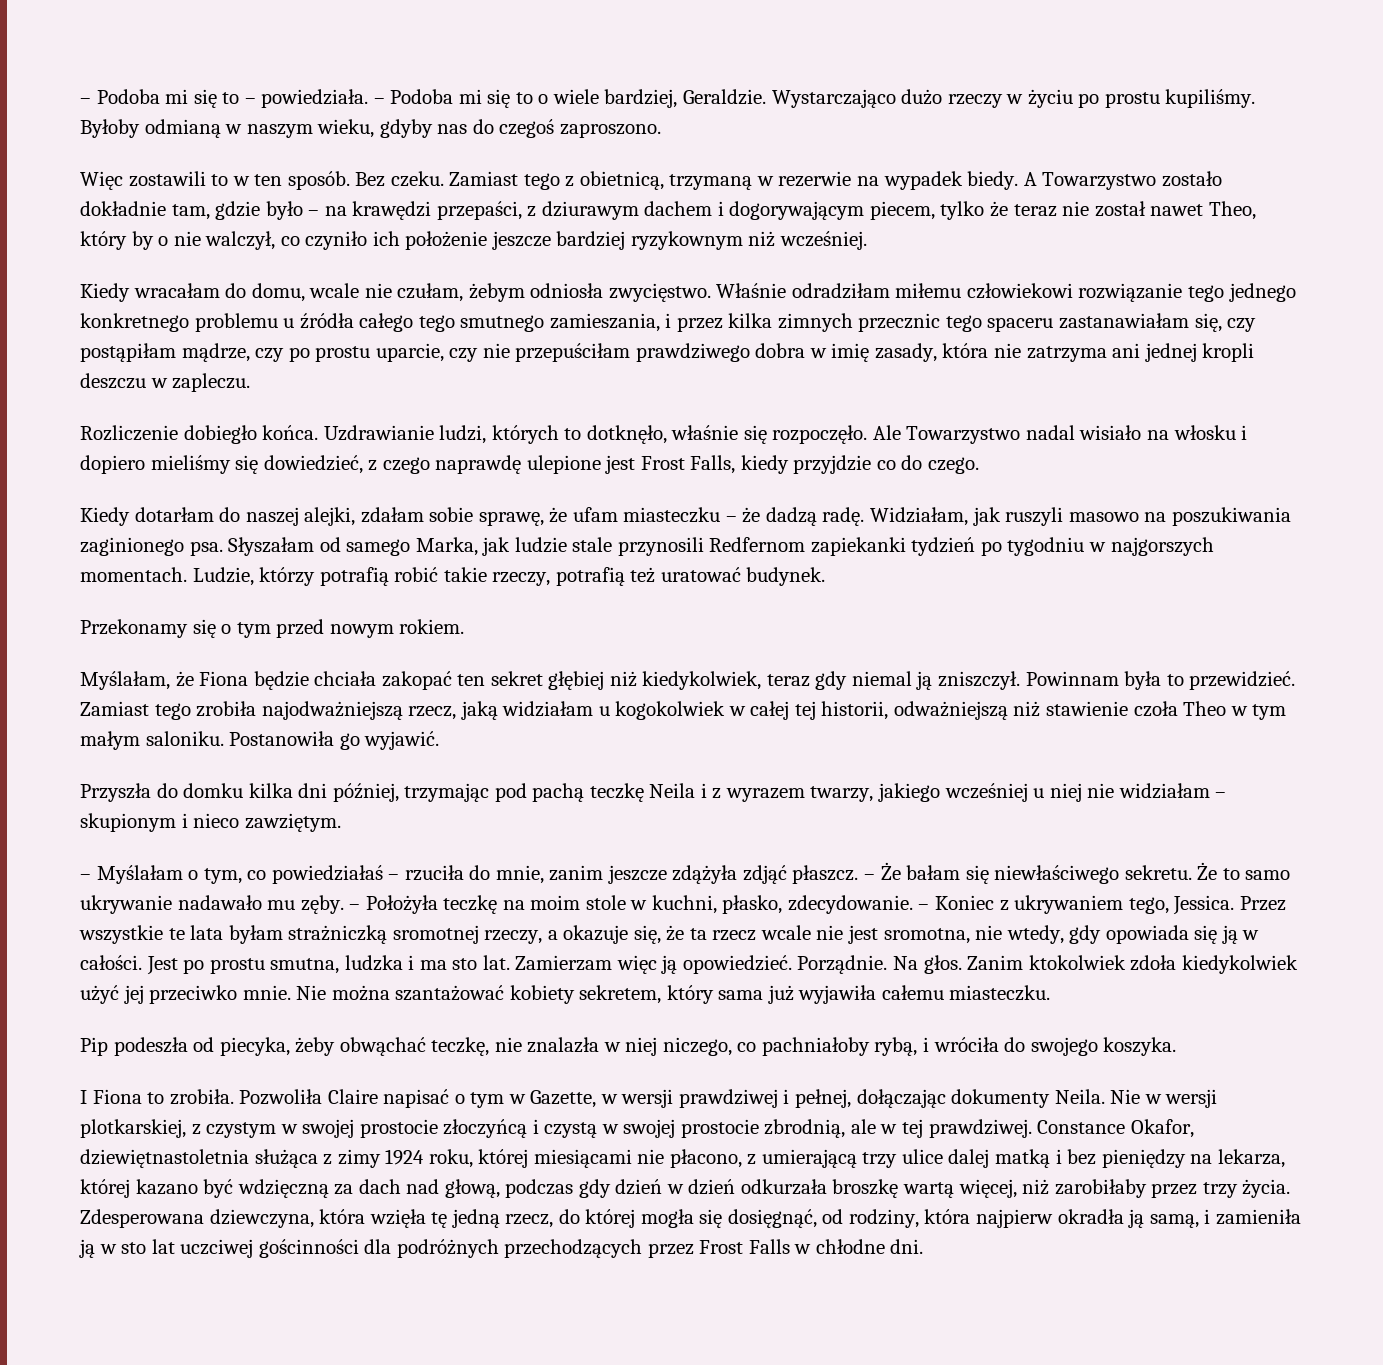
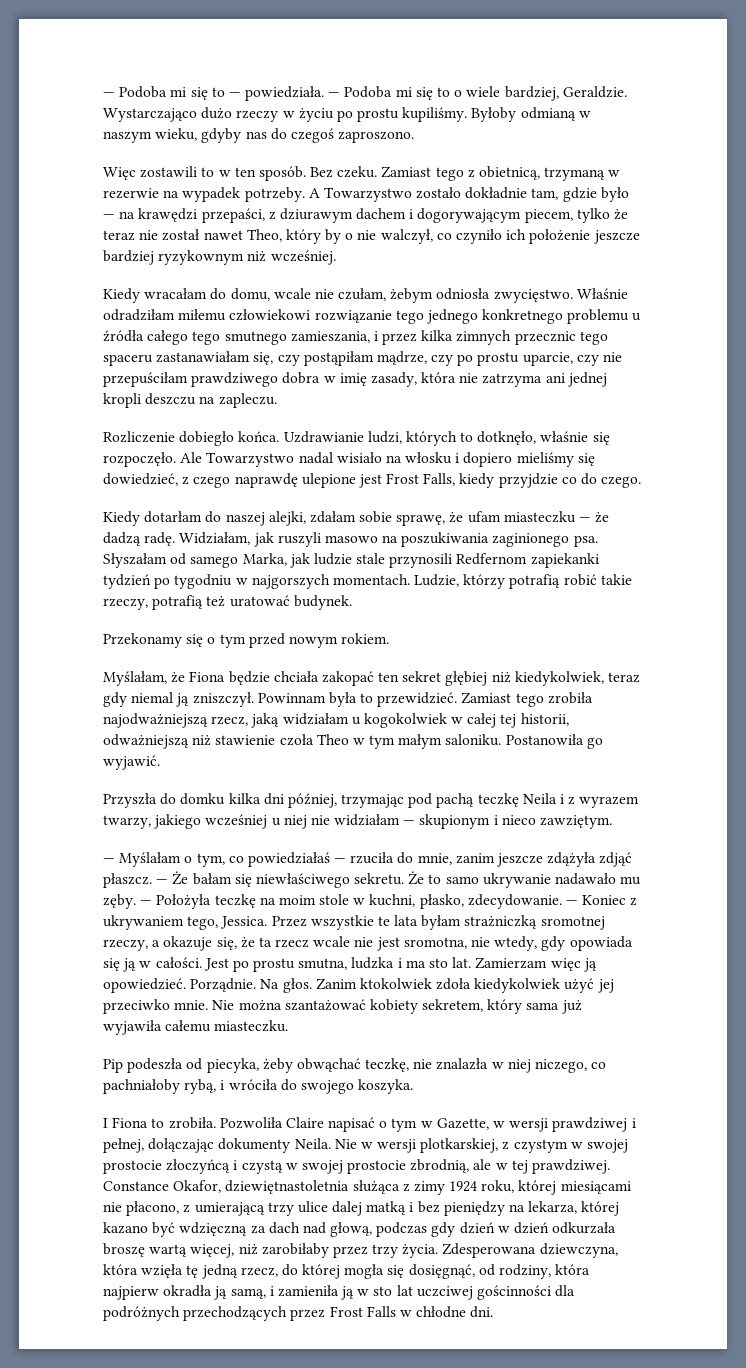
[80,89,385,108] – Podoba mi się to – powiedziała. – -> [103,86,341,101] — Podoba mi się to — powiedziała. —
[967,171,1019,190] biedy. -> [244,187,305,202] potrzeby.
[308,210,320,216] – -> [103,214,115,219] —
[150,378,168,388] w -> [199,396,216,404] na
[725,516,737,522] – -> [579,517,592,522] —
[1215,792,1227,798] – -> [403,820,416,825] —
[80,874,91,880] – -> [103,858,115,863] —
[388,874,400,880] – -> [334,858,347,863] —
[864,874,876,880] – -> [156,879,169,884] —
[349,904,361,910] – -> [140,900,153,905] —
[918,904,930,910] – -> [566,900,579,905] —
[832,1179,899,1198] broszkę -> [103,1243,145,1257] broszę

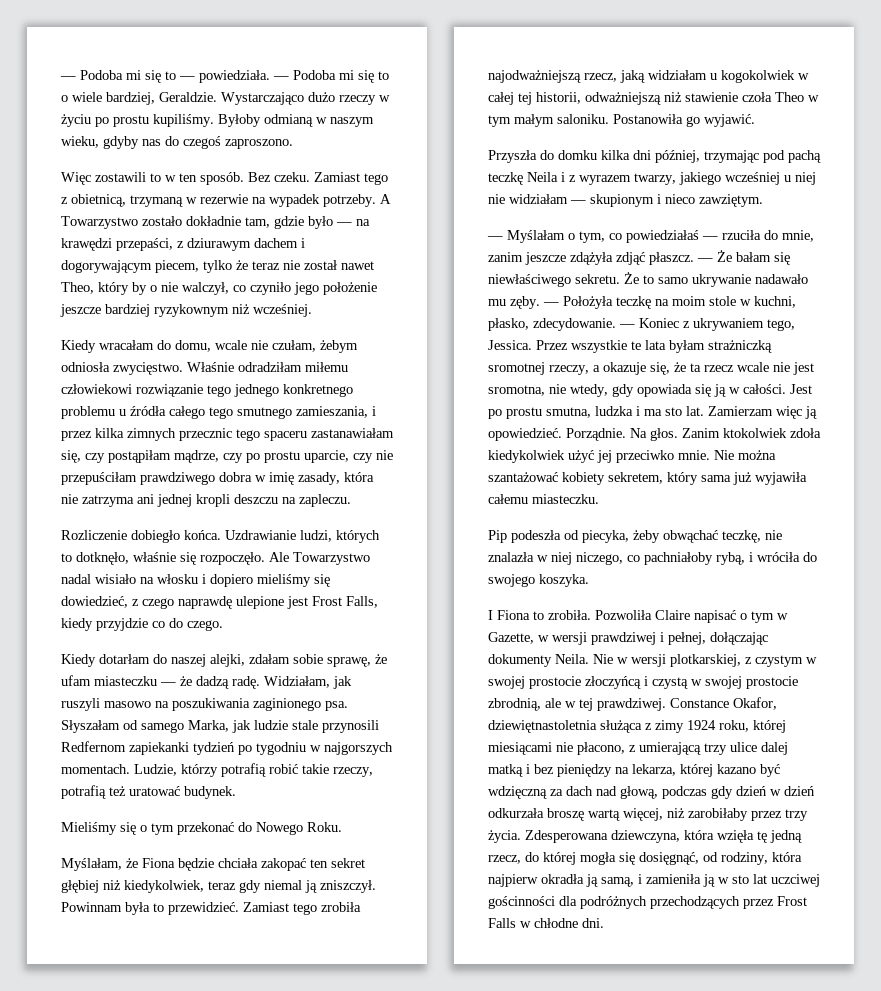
[506,229,527,240] ich -> [294,282,319,295] jego
[103,633,182,648] Przekonamy -> [61,822,117,835] Mieliśmy
[248,633,390,648] przed nowym rokiem. -> [177,822,342,835] przekonać do Nowego Roku.

